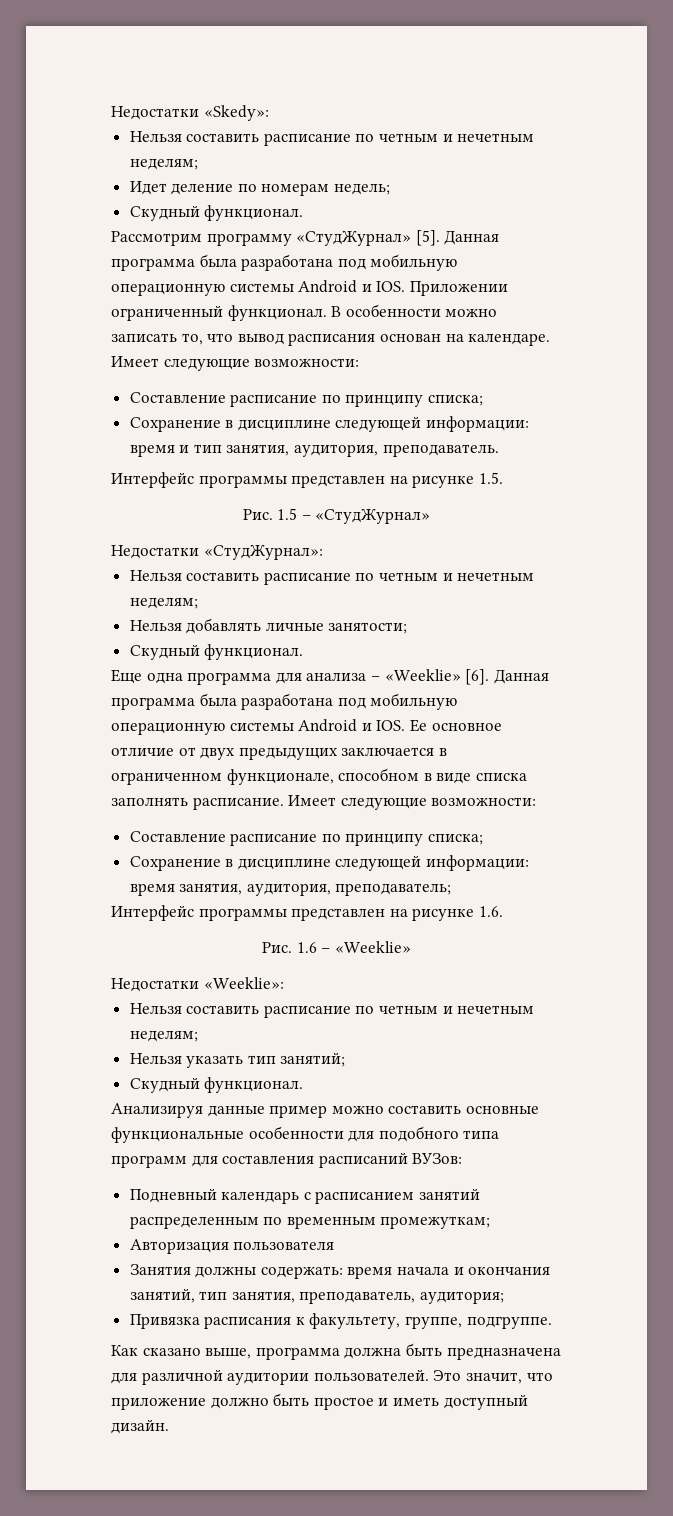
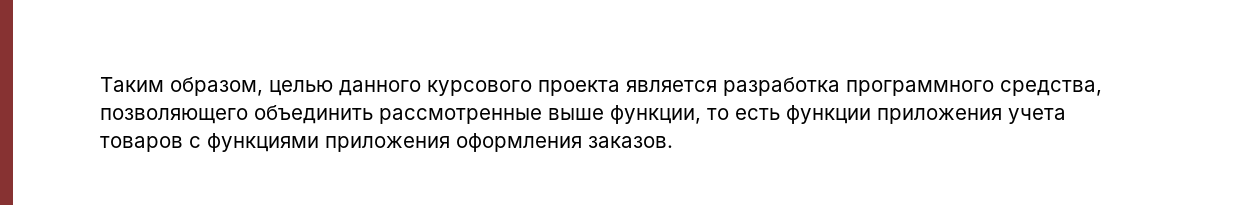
[111,105,269,121] [129,131,535,146] [129,158,198,170] [129,181,391,196] [129,205,304,221] [111,230,500,246] [111,254,458,271] [111,280,508,296] [111,304,498,321] [111,333,551,346] [111,356,360,371] [129,392,484,407] [129,416,530,432] [129,444,499,457] [111,472,503,488] [242,508,431,524] [111,545,323,560] [129,570,535,585] [129,597,198,609] [129,618,408,634] [129,644,304,660] [111,669,549,685] [111,693,458,710] [111,719,502,735] [111,747,447,760] [111,768,527,785] [111,795,537,810] [129,831,484,846] [129,855,530,871] [129,883,452,896] [111,905,503,921] [262,941,411,953] [111,977,284,992] [129,1003,535,1018] [129,1030,198,1042] [129,1052,346,1068] [129,1077,304,1093] [111,1103,539,1118] [111,1126,500,1143] [111,1152,463,1168] [129,1188,481,1204] [129,1216,491,1229] [129,1239,335,1254] [129,1264,551,1279] [129,1288,505,1304] [129,1313,552,1329] [111,1343,561,1360] [111,1369,553,1385] [111,1393,528,1410] [111,1419,169,1434] Недостатки «Skedy»: // Нельзя составить расписание по четным и нечетным неделям; // Идет деление по номерам недель; // Скудный функционал. // Рассмотрим программу «СтудЖурнал» [5]. Данная программа была разработана под мобильную операционную системы Android и IOS. Приложении ограниченный функционал. В особенности можно записать то, что вывод расписания основан на календаре. Имеет следующие возможности: // Составление расписание по принципу списка; // Сохранение в дисциплине следующей информации: время и тип занятия, аудитория, преподаватель. // Интерфейс программы представлен на рисунке 1.5. // Рис. 1.5 – «СтудЖурнал» // Недостатки «СтудЖурнал»: // Нельзя составить расписание по четным и нечетным неделям; // Нельзя добавлять личные занятости; // Скудный функционал. // Еще одна программа для анализа – «Weeklie» [6]. Данная программа была разработана под мобильную операционную системы Android и IOS. Ее основное отличие от двух предыдущих заключается в ограниченном функционале, способном в виде списка заполнять расписание. Имеет следующие возможности: // Составление расписание по принципу списка; // Сохранение в дисциплине следующей информации: время занятия, аудитория, преподаватель; // Интерфейс программы представлен на рисунке 1.6. // Рис. 1.6 – «Weeklie» // Недостатки «Weeklie»: // Нельзя составить расписание по четным и нечетным неделям; // Нельзя указать тип занятий; // Скудный функционал. // Анализируя данные пример можно составить основные функциональные особенности для подобного типа программ для составления расписаний ВУЗов: // Подневный календарь с расписанием занятий распределенным по временным промежуткам; // Авторизация пользователя // Занятия должны содержать: время начала и окончания занятий, тип занятия, преподаватель, аудитория; // Привязка расписания к факультету, группе, подгруппе. // Как сказано выше, программа должна быть предназначена для различной аудитории пользователей. Это значит, что приложение должно быть простое и иметь доступный дизайн. -> [100,77,1102,96] [100,105,1066,124] [100,133,673,152] Таким образом, целью данного курсового проекта является разработка программного средства, позволяющего объединить рассмотренные выше функции, то есть функции приложения учета товаров с функциями приложения оформления заказов.

